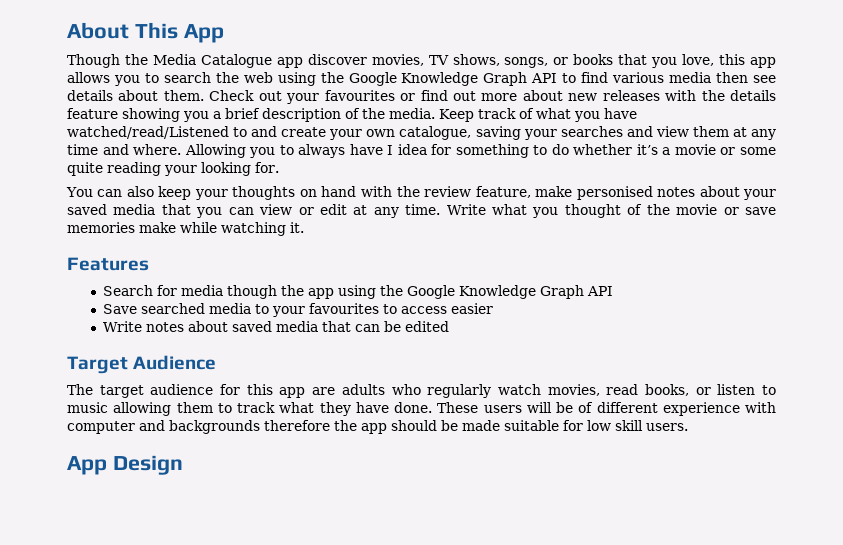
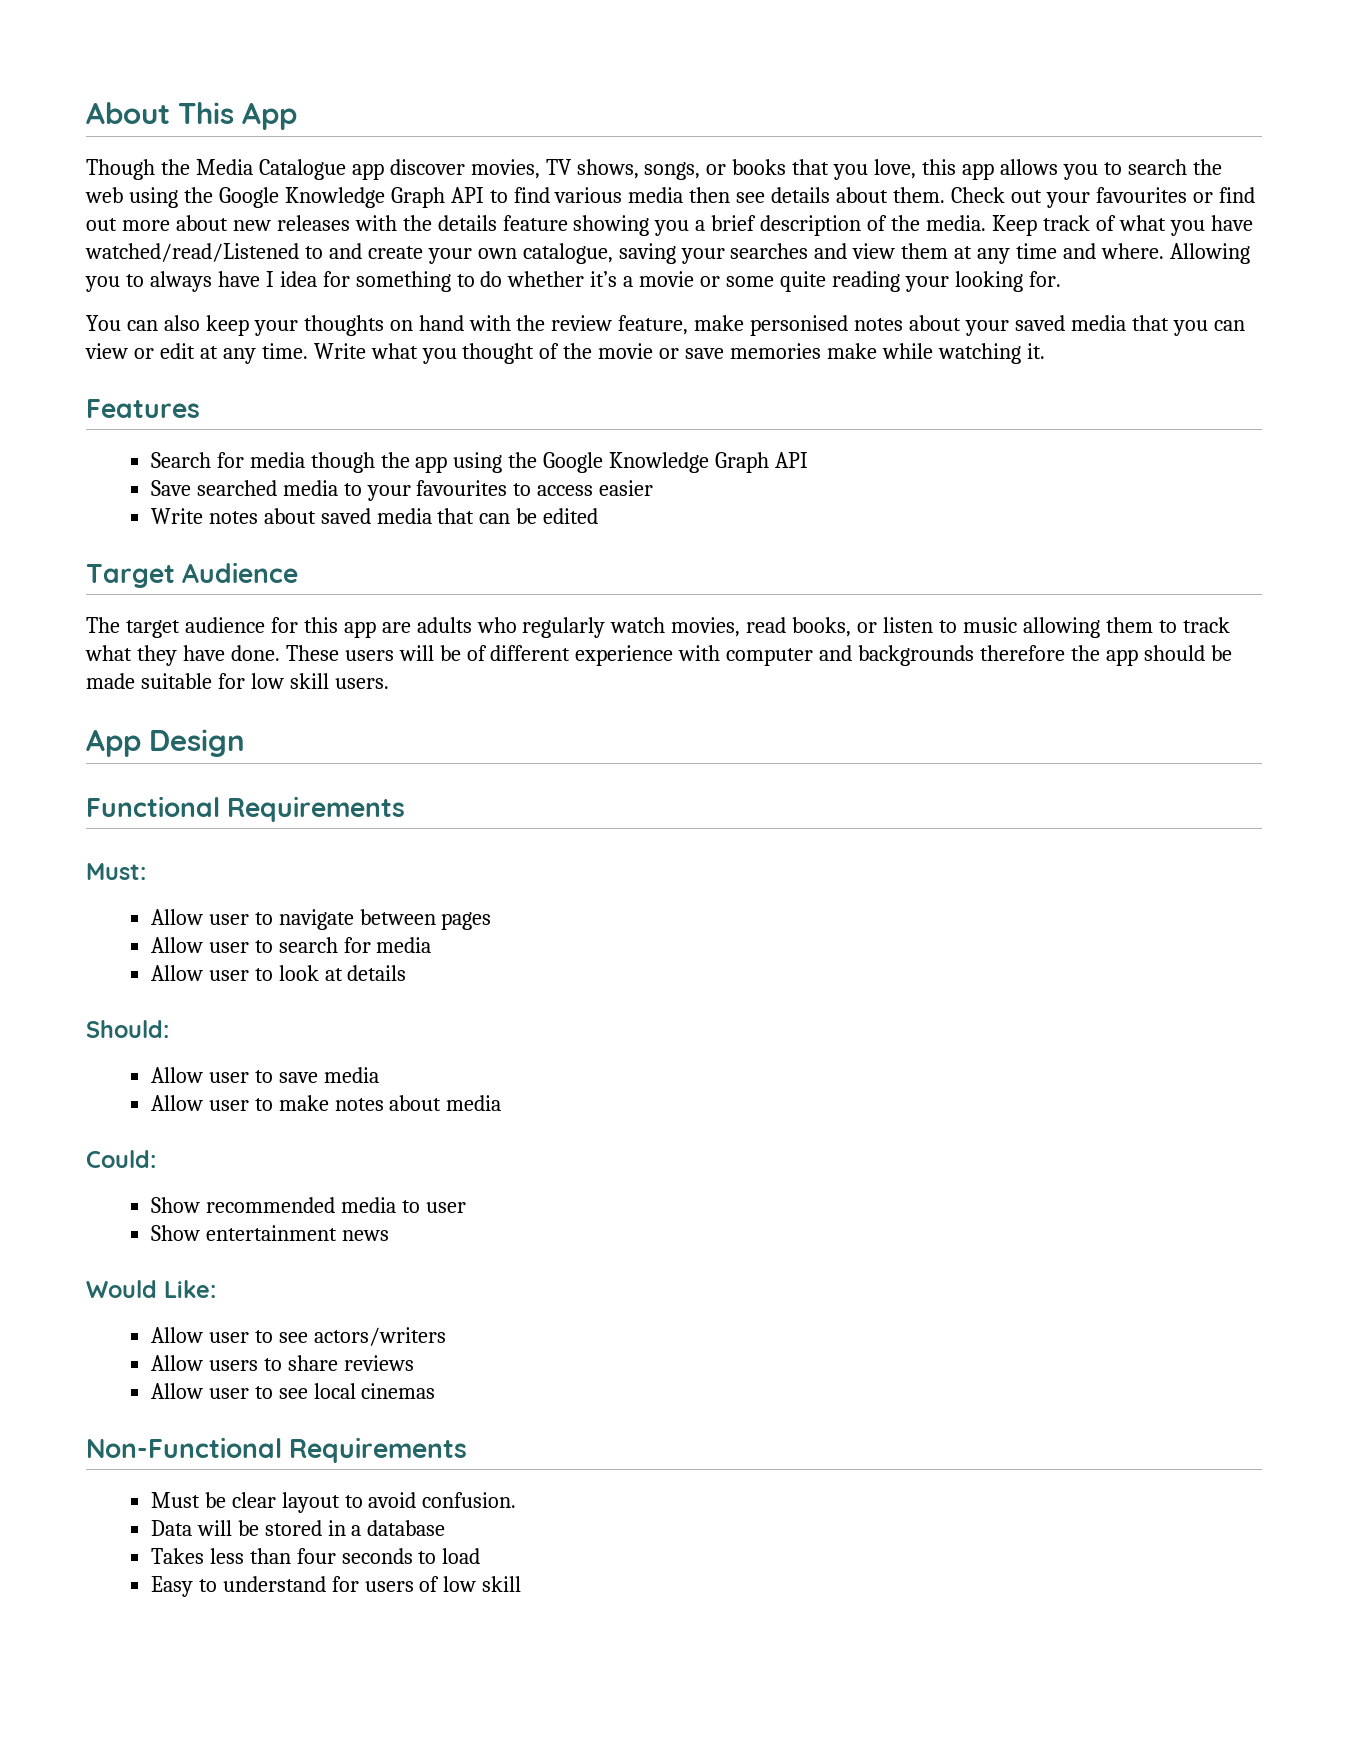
(183, 465) none -> [86,796,406,822] [86,863,146,880] [150,909,492,930] [150,937,432,953] [150,965,407,981] [86,1020,169,1038] [150,1067,379,1083] [150,1095,502,1111] [86,1150,156,1168] [150,1197,466,1213] [150,1225,389,1241] [86,1280,216,1298] [150,1327,446,1346] [150,1355,414,1371] [150,1383,436,1399] [86,1437,468,1463] [150,1492,517,1513] [150,1520,446,1536] [150,1548,481,1564] [150,1576,522,1597] // Functional Requirements // Must: // Allow user to navigate between pages // Allow user to search for media // Allow user to look at details // Should: // Allow user to save media // Allow user to make notes about media // Could: // Show recommended media to user // Show entertainment news // Would Like: // Allow user to see actors/writers // Allow users to share reviews // Allow user to see local cinemas // Non-Functional Requirements // Must be clear layout to avoid confusion. // Data will be stored in a database // Takes less than four seconds to load // Easy to understand for users of low skill

